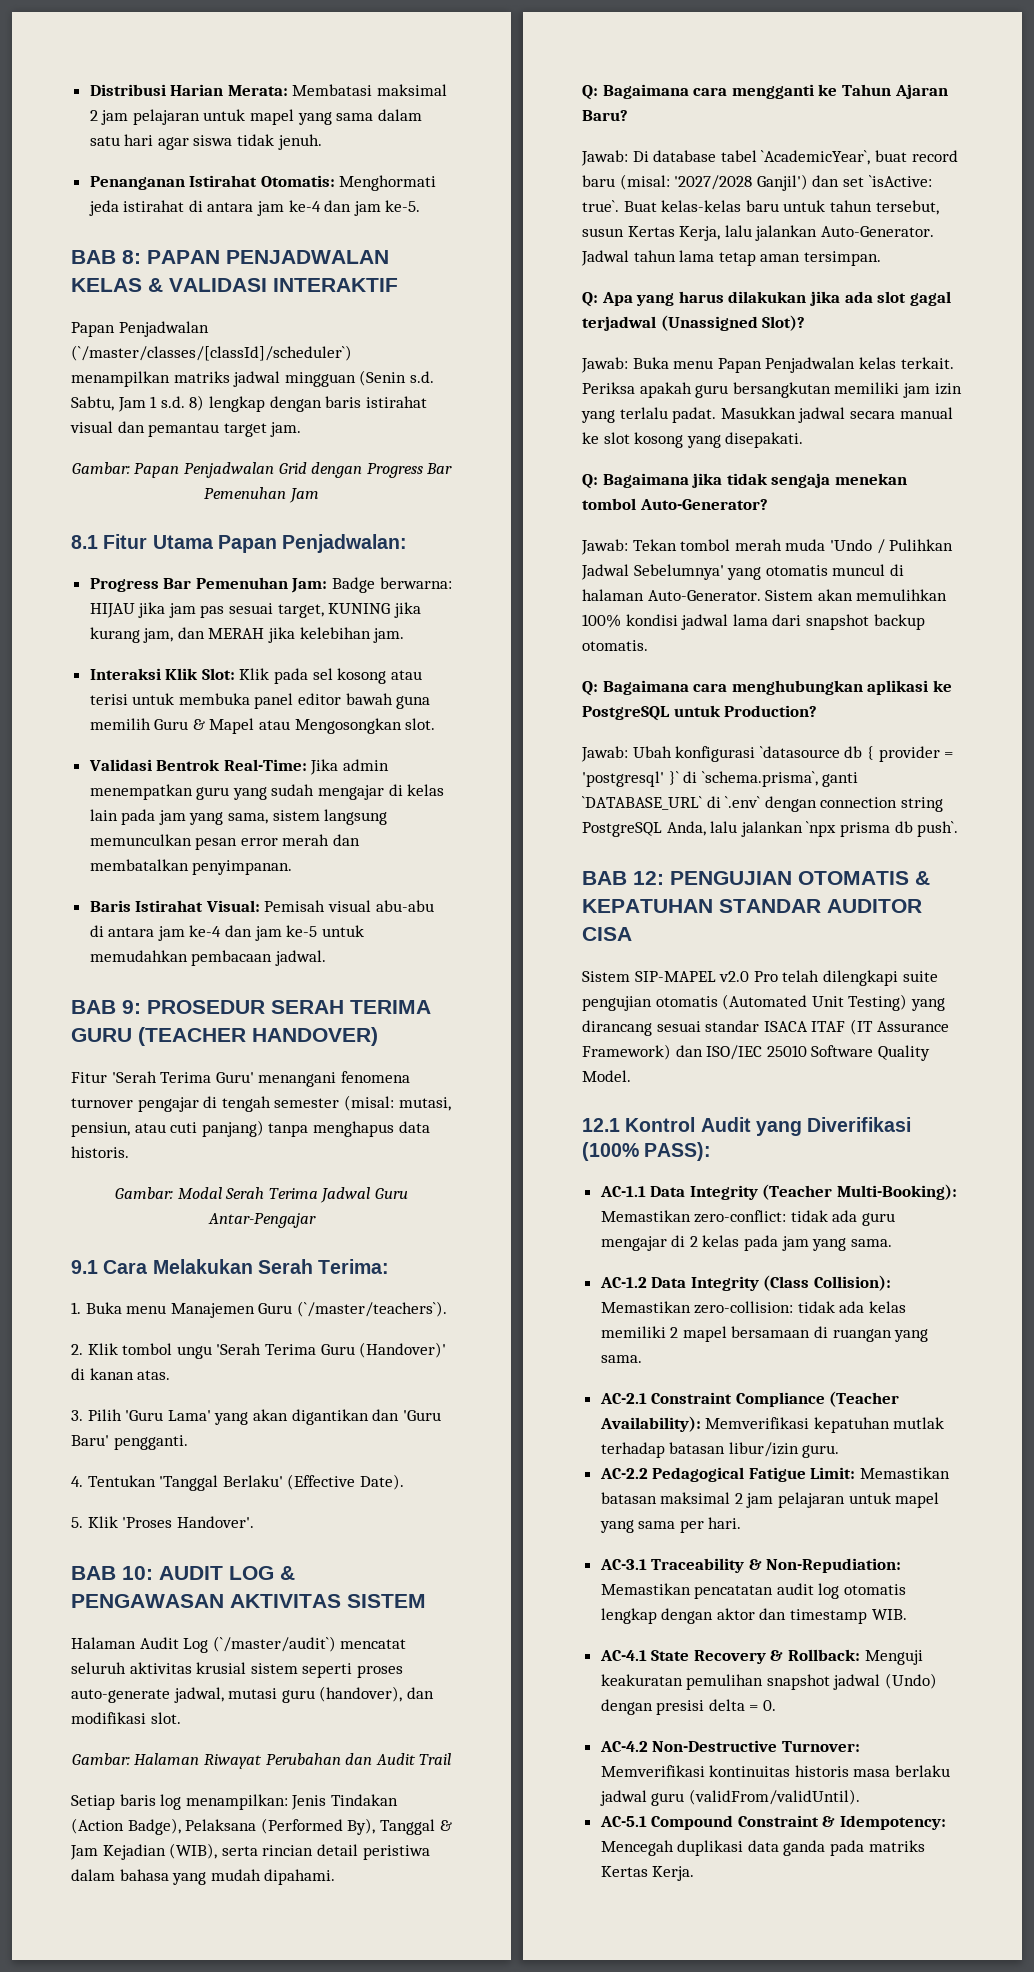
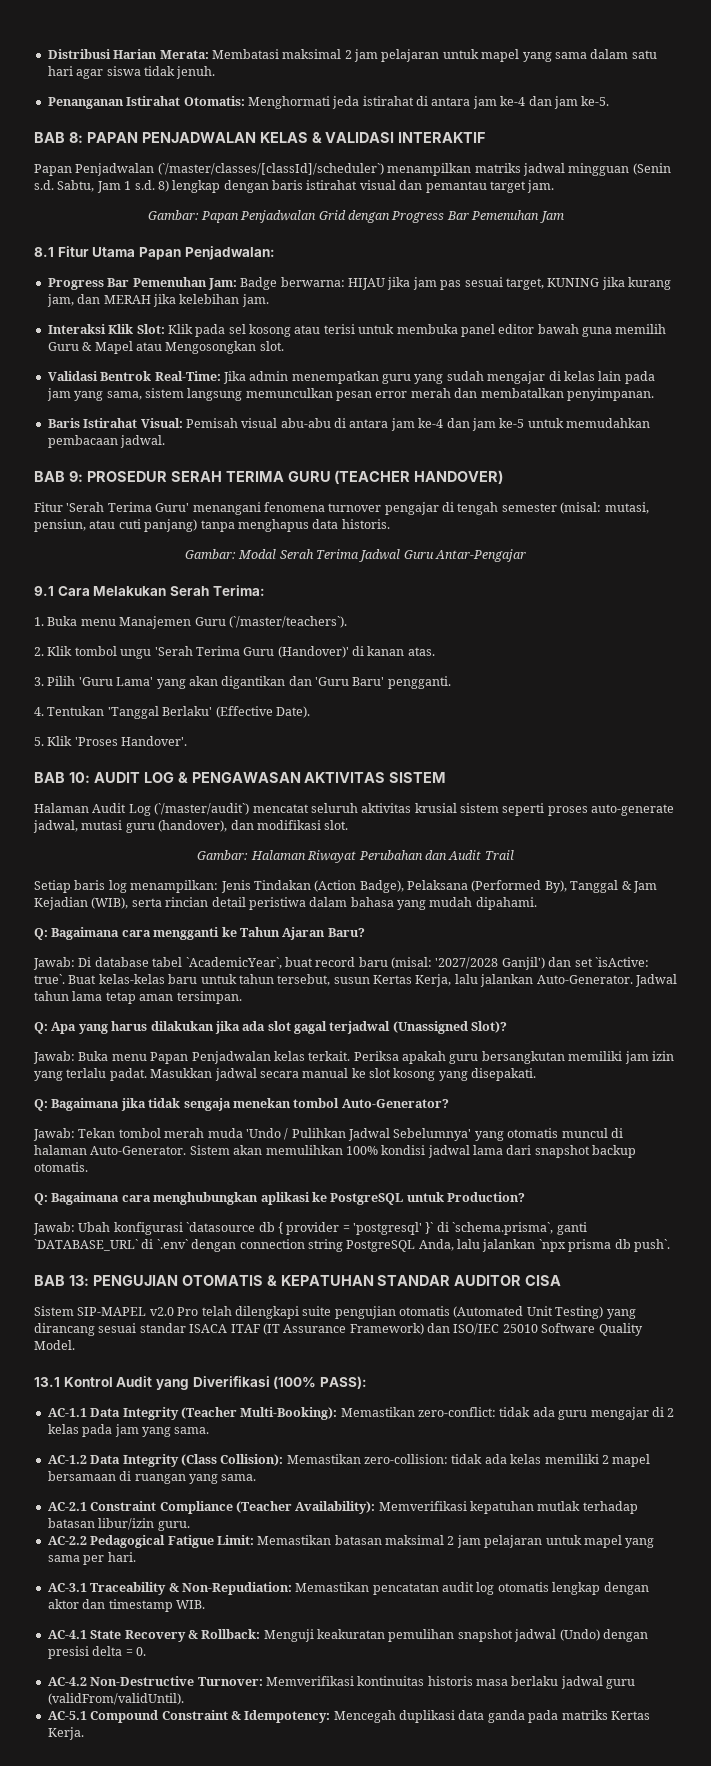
[633,871,664,885] 12: -> [68,1275,89,1286] 13:
[582,1118,620,1132] 12.1 -> [34,1377,60,1387] 13.1

